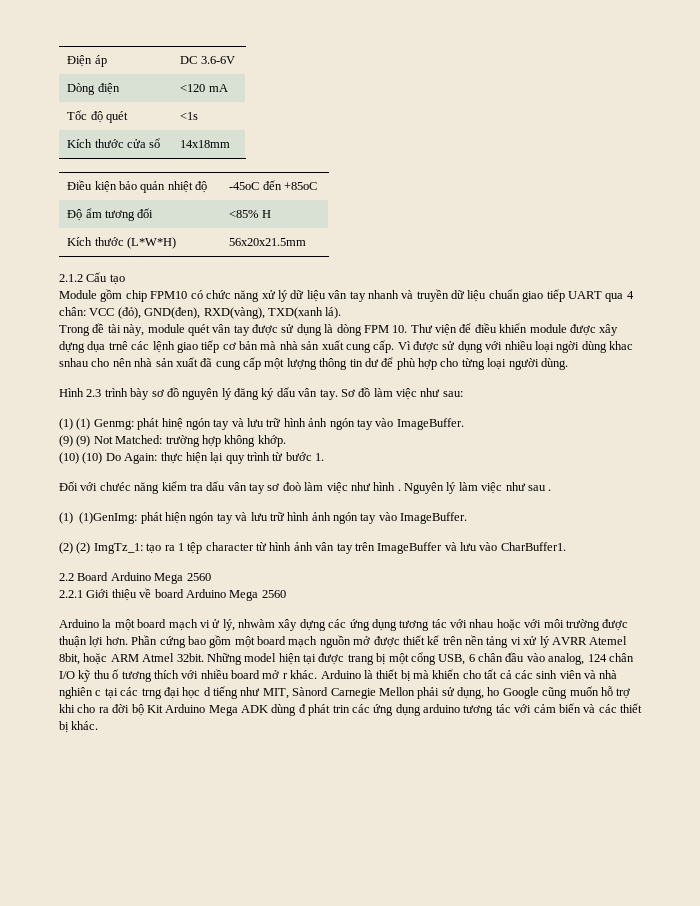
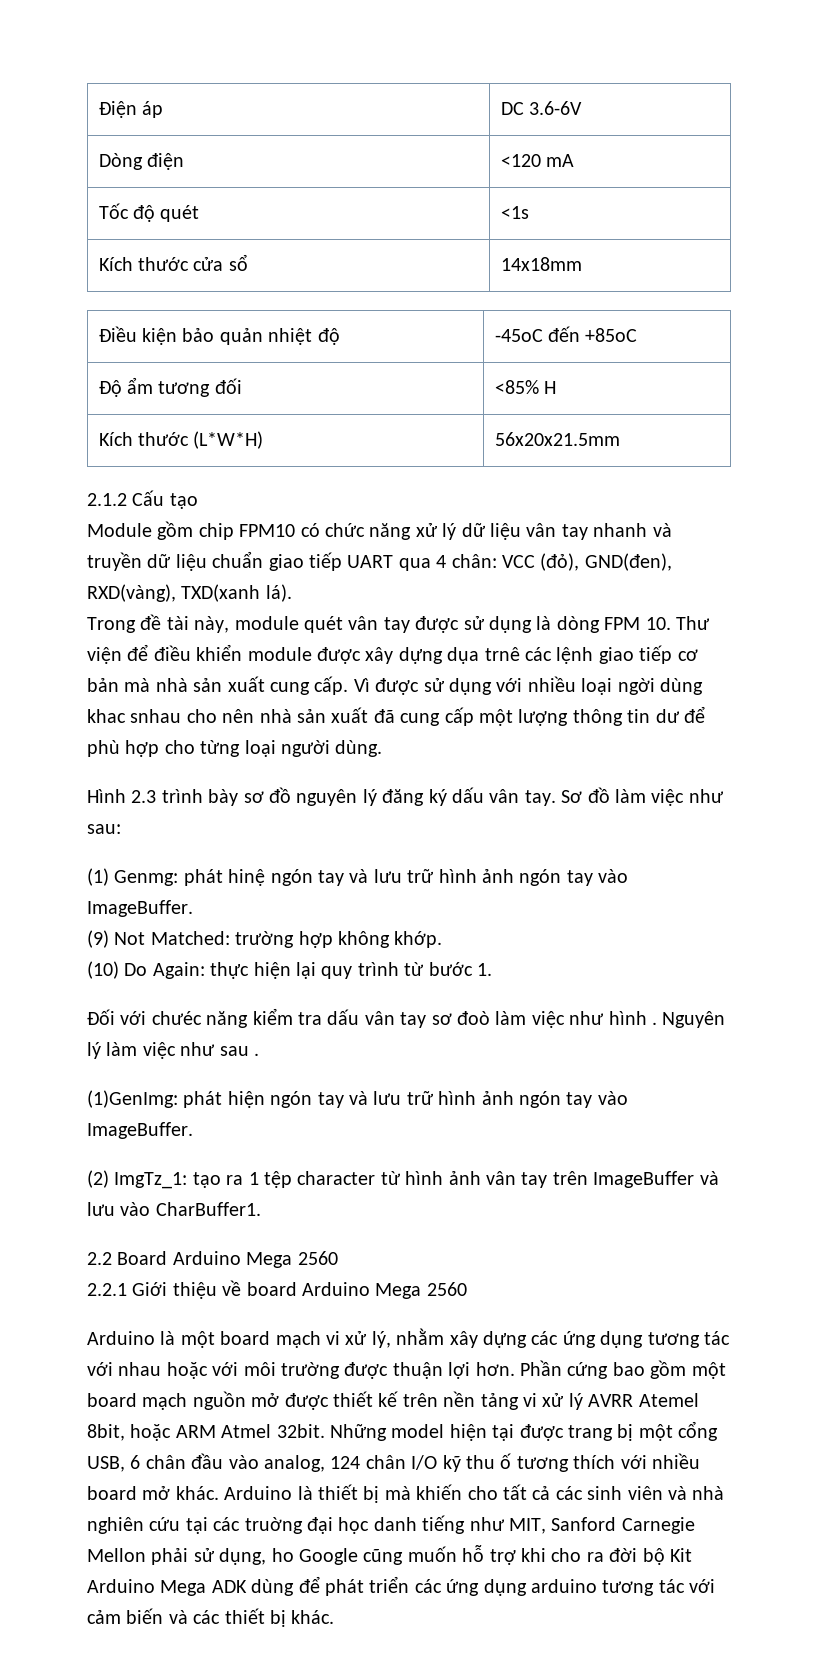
[76,418,91,430] (1) -> (109, 877) none
[76,435,91,447] (9) -> (109, 939) none
[82,452,103,464] (10) -> (119, 970) none
[59,512,73,524] (1) -> (259, 1054) none
[76,542,91,554] (2) -> (109, 1179) none
[102,619,112,628] la -> [160,1331,176,1345] là
[212,619,275,631] ử lý, nhwàm -> [345,1328,445,1348] xử lý, nhằm
[282,673,288,679] r -> (171, 1493) none
[95,690,102,696] c -> [149,1517,181,1531] cứu
[141,688,162,699] trng -> [244,1517,303,1534] truờng
[203,687,211,696] d -> [373,1517,417,1531] danh
[292,687,329,696] Sànord -> [551,1517,617,1531] Sanford
[298,704,350,716] đ phát trin -> [298,1576,410,1596] để phát triển

